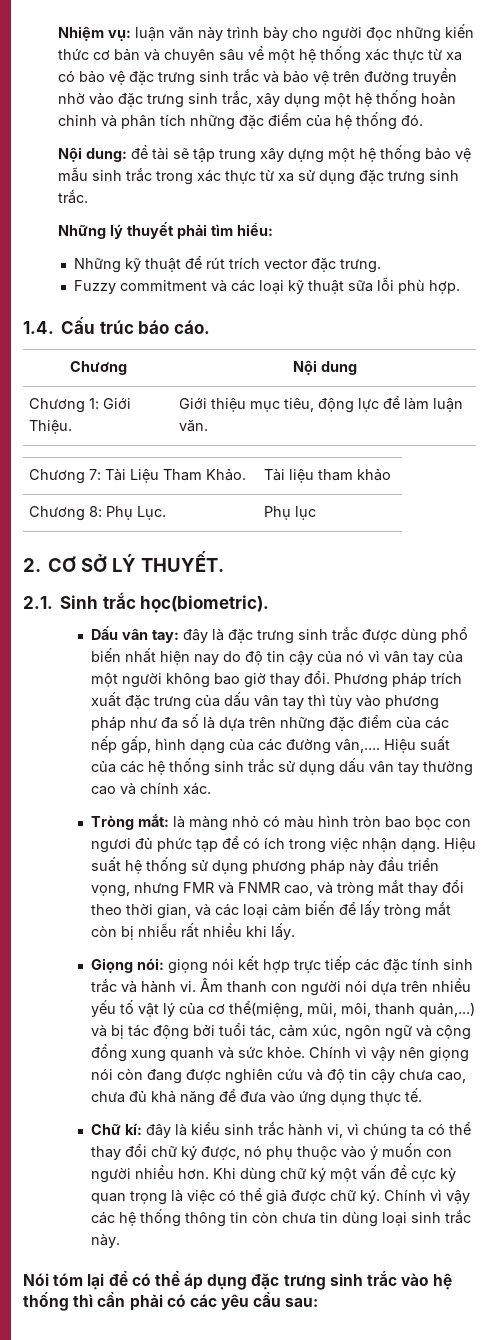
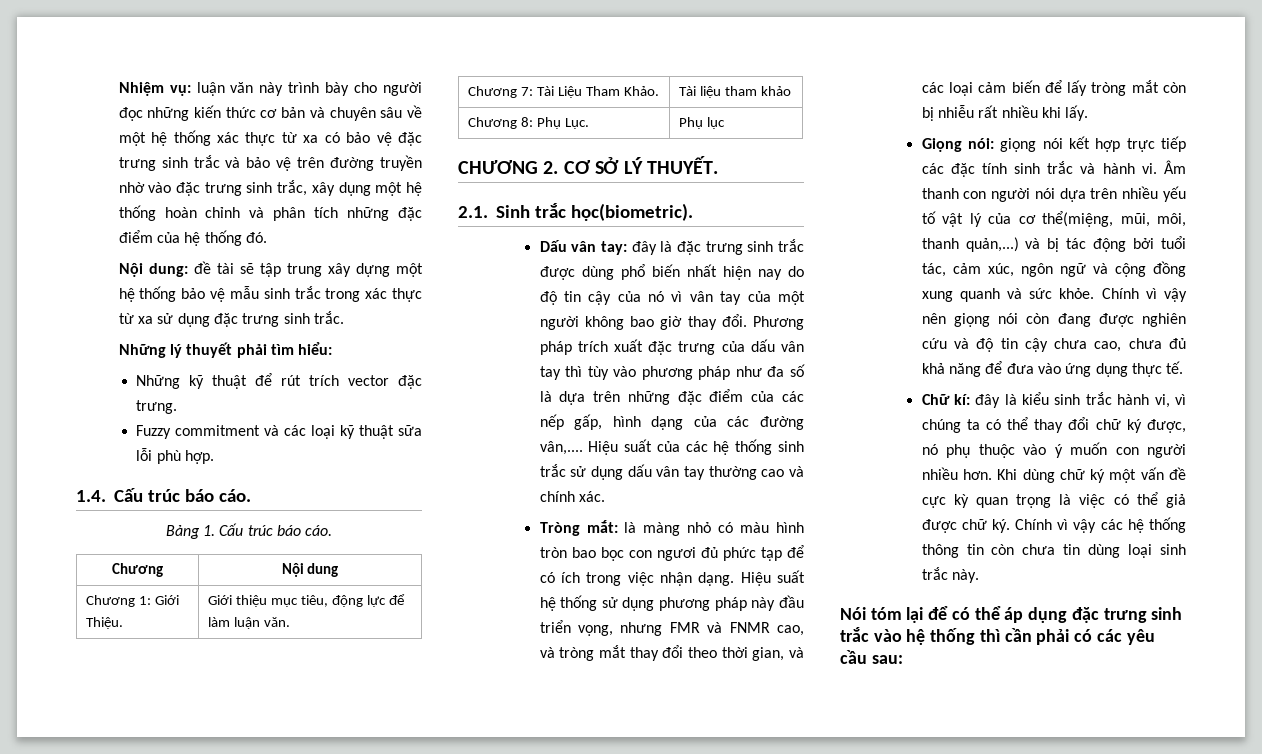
(211, 327) none -> [165,523,333,539] // Bảng 1. Cấu trúc báo cáo.
(317, 513) none -> [458,160,538,174] CHƯƠNG

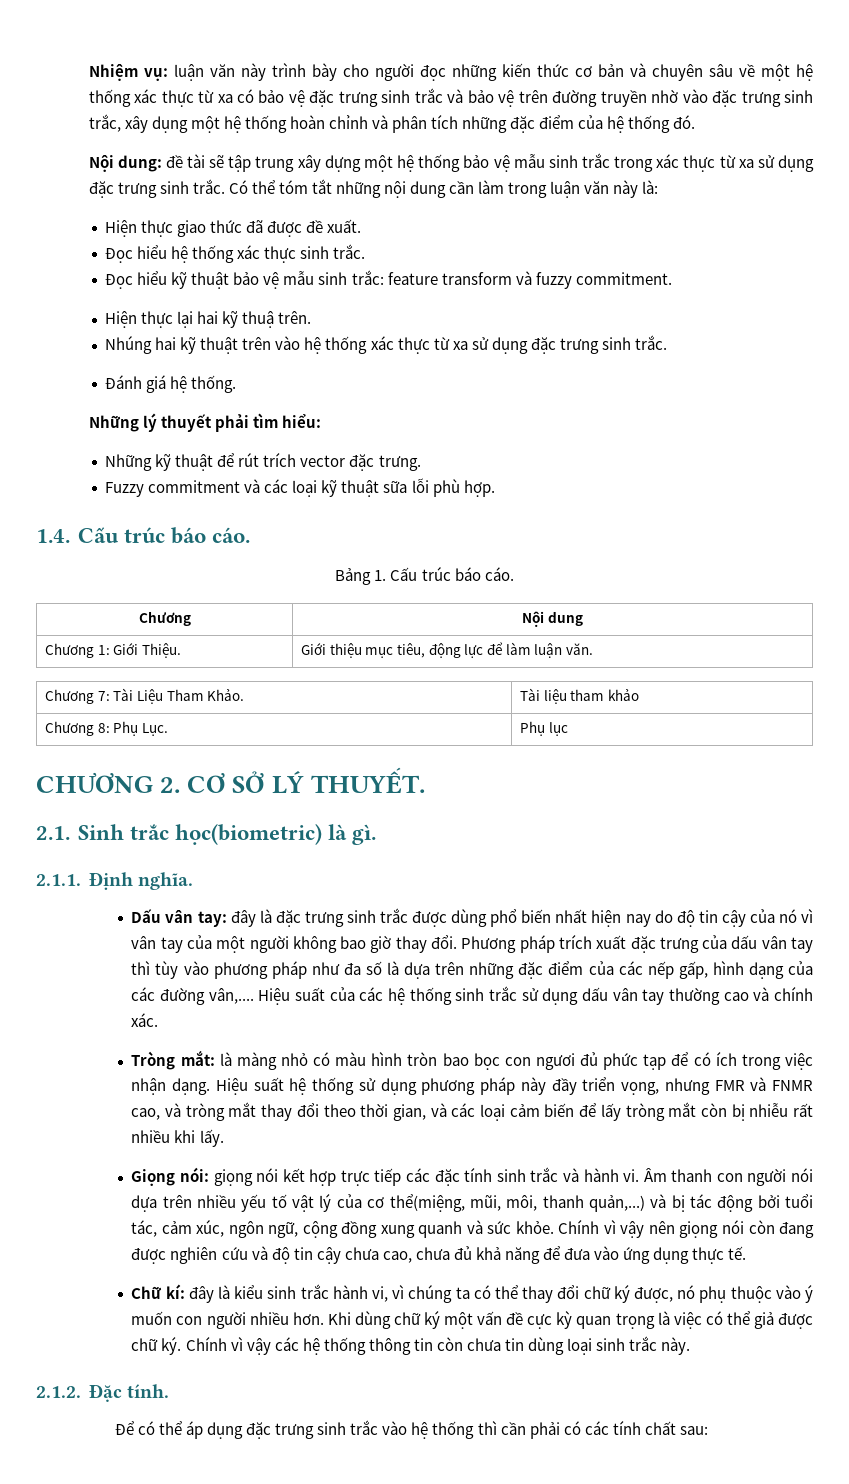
(344, 317) none -> [228,179,659,198] [105,219,362,237] [105,244,366,263] [105,270,672,289] [105,311,312,328] [105,335,667,354] [105,375,237,393] Có thể tóm tắt những nội dung cần làm trong luận văn này là: // Hiện thực giao thức đã được đề xuất. // Đọc hiểu hệ thống xác thực sinh trắc. // Đọc hiểu kỹ thuật bảo vệ mẫu sinh trắc: feature transform và fuzzy commitment. // Hiện thực lại hai kỹ thuậ trên. // Nhúng hai kỹ thuật trên vào hệ thống xác thực từ xa sử dụng đặc trưng sinh trắc. // Đánh giá hệ thống.
[570,203,693,221] học(biometric). -> [174,824,376,845] [36,872,193,890] học(biometric) là gì. // 2.1.1. Định nghĩa.
[779,595,804,608] đầu -> [551,1078,577,1095] đầy
[1059,263,1108,277] ngữ và -> [268,1222,299,1238] ngữ,
[840,606,949,623] Nói tóm lại để -> [36,1384,169,1402] [114,1421,134,1435] 2.1.2. Đặc tính. // Để
[1126,629,1155,645] [840,650,867,664] yêu cầu -> [612,1421,676,1435] tính chất

